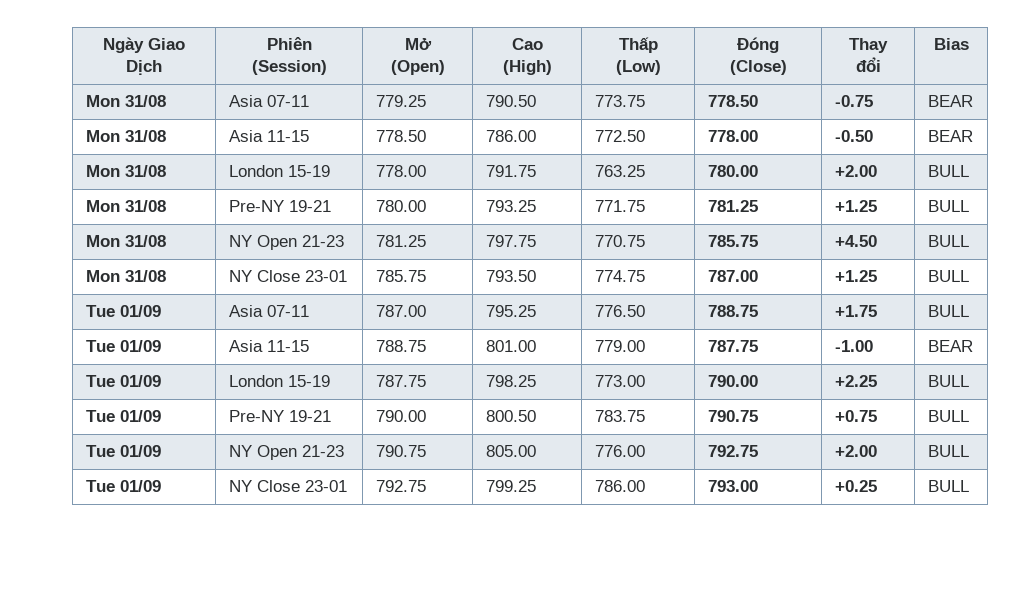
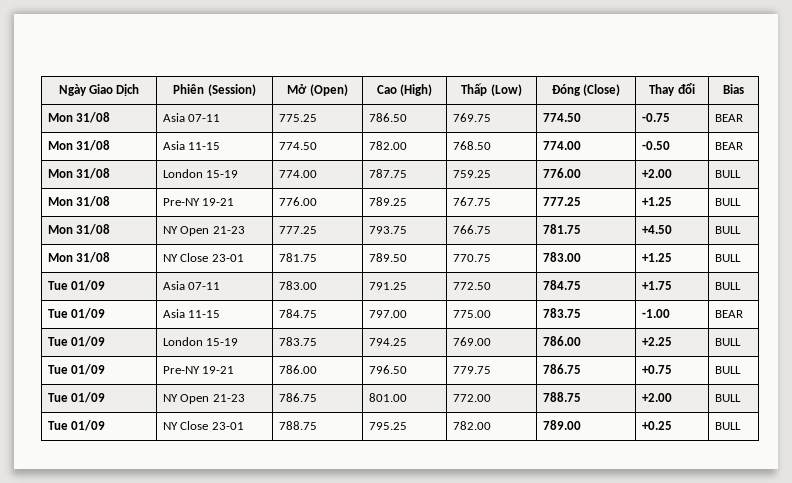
[375,95,426,107] [485,95,536,107] [594,95,645,107] [707,95,758,107] 779.25 | 790.50 | 773.75 | 778.50 -> [279,114,318,122] [369,113,408,122] [453,113,492,122] [543,113,582,122] 775.25 | 786.50 | 769.75 | 774.50
[375,130,426,142] [485,130,536,142] [594,130,645,142] [707,130,758,142] 778.50 | 786.00 | 772.50 | 778.00 -> [279,142,318,150] [369,141,408,150] [453,141,492,150] [543,141,582,150] 774.50 | 782.00 | 768.50 | 774.00
[375,165,426,177] [485,165,536,177] [594,165,645,177] [707,165,758,177] 778.00 | 791.75 | 763.25 | 780.00 -> [279,170,318,178] [369,169,408,178] [453,170,492,178] [543,168,582,178] 774.00 | 787.75 | 759.25 | 776.00
[375,200,426,212] [485,200,536,212] [594,200,645,212] [707,200,758,212] 780.00 | 793.25 | 771.75 | 781.25 -> [279,197,318,206] [369,197,408,206] [453,197,492,206] [543,197,582,206] 776.00 | 789.25 | 767.75 | 777.25
[375,235,426,247] [485,235,536,247] [594,235,645,247] [707,235,758,247] 781.25 | 797.75 | 770.75 | 785.75 -> [279,226,318,234] [369,226,408,234] [453,225,492,234] [543,224,582,234] 777.25 | 793.75 | 766.75 | 781.75
[375,270,426,282] [485,270,536,282] [594,270,645,282] [707,270,758,282] 785.75 | 793.50 | 774.75 | 787.00 -> [279,253,318,262] [369,253,408,262] [453,254,492,262] [543,252,582,262] 781.75 | 789.50 | 770.75 | 783.00
[375,305,426,317] [485,305,536,317] [594,305,645,317] [707,305,758,317] 787.00 | 795.25 | 776.50 | 788.75 -> [279,281,318,290] [369,282,408,290] [453,282,492,290] [543,280,582,290] 783.00 | 791.25 | 772.50 | 784.75
[375,340,426,352] [485,340,536,352] [594,340,645,352] [707,340,758,352] 788.75 | 801.00 | 779.00 | 787.75 -> [279,309,318,318] [369,310,408,318] [453,310,492,318] [543,308,582,318] 784.75 | 797.00 | 775.00 | 783.75
[375,375,426,387] [485,375,536,387] [594,375,645,387] [707,375,758,387] 787.75 | 798.25 | 773.00 | 790.00 -> [279,337,318,346] [369,338,408,346] [453,337,492,346] [543,336,582,346] 783.75 | 794.25 | 769.00 | 786.00
[375,410,426,422] [485,410,536,422] [594,410,645,422] [707,410,758,422] 790.00 | 800.50 | 783.75 | 790.75 -> [279,365,318,374] [369,365,408,374] [453,366,492,374] [543,364,582,374] 786.00 | 796.50 | 779.75 | 786.75
[375,445,426,457] [485,445,536,457] [594,445,645,457] [707,445,758,457] 790.75 | 805.00 | 776.00 | 792.75 -> [279,393,318,402] [369,393,408,402] [453,394,492,402] [543,392,582,402] 786.75 | 801.00 | 772.00 | 788.75
[375,480,426,492] [485,480,536,492] [594,480,645,492] [707,480,758,492] 792.75 | 799.25 | 786.00 | 793.00 -> [279,421,318,430] [369,422,408,430] [453,421,492,430] [543,420,582,430] 788.75 | 795.25 | 782.00 | 789.00

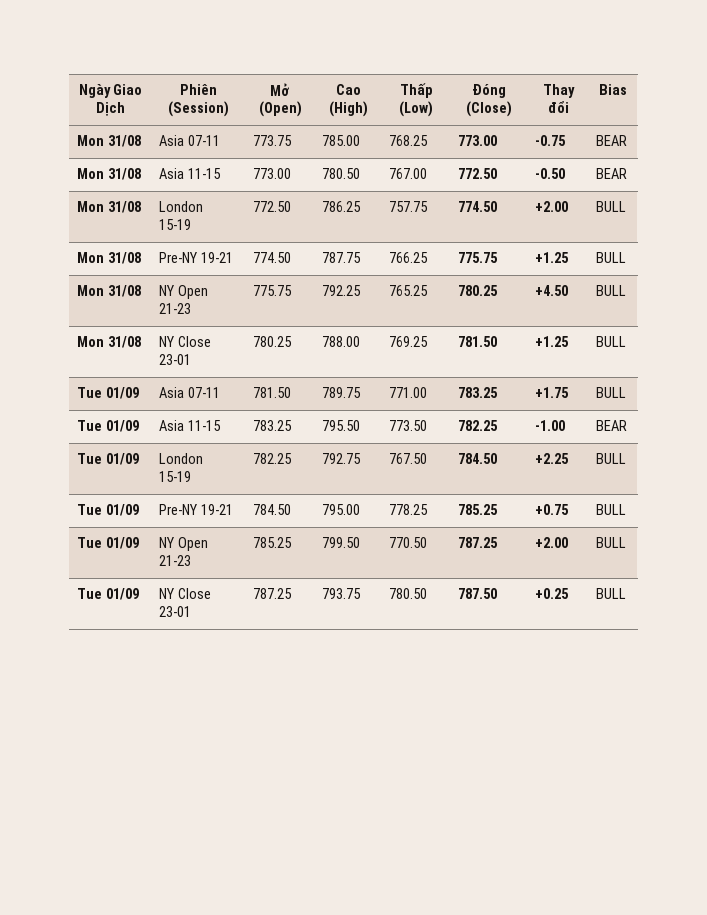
[279,114,318,122] [369,113,408,122] [453,113,492,122] [543,113,582,122] 775.25 | 786.50 | 769.75 | 774.50 -> [253,135,293,146] [322,135,361,146] [389,135,429,146] [458,135,498,146] 773.75 | 785.00 | 768.25 | 773.00
[279,142,318,150] [369,141,408,150] [453,141,492,150] [543,141,582,150] 774.50 | 782.00 | 768.50 | 774.00 -> [253,168,292,179] [322,168,361,179] [389,168,428,179] [458,168,498,179] 773.00 | 780.50 | 767.00 | 772.50
[279,170,318,178] [369,169,408,178] [453,170,492,178] [543,168,582,178] 774.00 | 787.75 | 759.25 | 776.00 -> [253,201,292,212] [322,201,362,212] [389,201,429,212] [458,201,498,212] 772.50 | 786.25 | 757.75 | 774.50
[279,197,318,206] [369,197,408,206] [453,197,492,206] [543,197,582,206] 776.00 | 789.25 | 767.75 | 777.25 -> [253,252,292,263] [322,252,362,263] [389,252,429,263] [458,252,499,263] 774.50 | 787.75 | 766.25 | 775.75
[279,226,318,234] [369,226,408,234] [453,225,492,234] [543,224,582,234] 777.25 | 793.75 | 766.75 | 781.75 -> [253,285,293,296] [322,285,362,296] [389,285,429,296] [458,285,499,296] 775.75 | 792.25 | 765.25 | 780.25
[279,253,318,262] [369,253,408,262] [453,254,492,262] [543,252,582,262] 781.75 | 789.50 | 770.75 | 783.00 -> [253,336,293,347] [322,336,361,347] [389,336,429,347] [458,336,498,347] 780.25 | 788.00 | 769.25 | 781.50
[279,281,318,290] [369,282,408,290] [453,282,492,290] [543,280,582,290] 783.00 | 791.25 | 772.50 | 784.75 -> [253,387,292,398] [322,387,362,398] [389,387,428,398] [458,387,499,398] 781.50 | 789.75 | 771.00 | 783.25
[279,309,318,318] [369,310,408,318] [453,310,492,318] [543,308,582,318] 784.75 | 797.00 | 775.00 | 783.75 -> [253,420,293,431] [322,420,361,431] [389,420,428,431] [458,420,499,431] 783.25 | 795.50 | 773.50 | 782.25
[279,337,318,346] [369,338,408,346] [453,337,492,346] [543,336,582,346] 783.75 | 794.25 | 769.00 | 786.00 -> [253,453,293,464] [322,453,362,464] [389,453,428,464] [458,453,498,464] 782.25 | 792.75 | 767.50 | 784.50
[279,365,318,374] [369,365,408,374] [453,366,492,374] [543,364,582,374] 786.00 | 796.50 | 779.75 | 786.75 -> [253,504,292,515] [322,504,361,515] [389,504,429,515] [458,504,499,515] 784.50 | 795.00 | 778.25 | 785.25
[279,393,318,402] [369,393,408,402] [453,394,492,402] [543,392,582,402] 786.75 | 801.00 | 772.00 | 788.75 -> [253,537,293,548] [322,537,361,548] [389,537,428,548] [458,537,499,548] 785.25 | 799.50 | 770.50 | 787.25
[279,421,318,430] [369,422,408,430] [453,421,492,430] [543,420,582,430] 788.75 | 795.25 | 782.00 | 789.00 -> [253,588,293,599] [322,588,362,599] [389,588,428,599] [458,588,498,599] 787.25 | 793.75 | 780.50 | 787.50

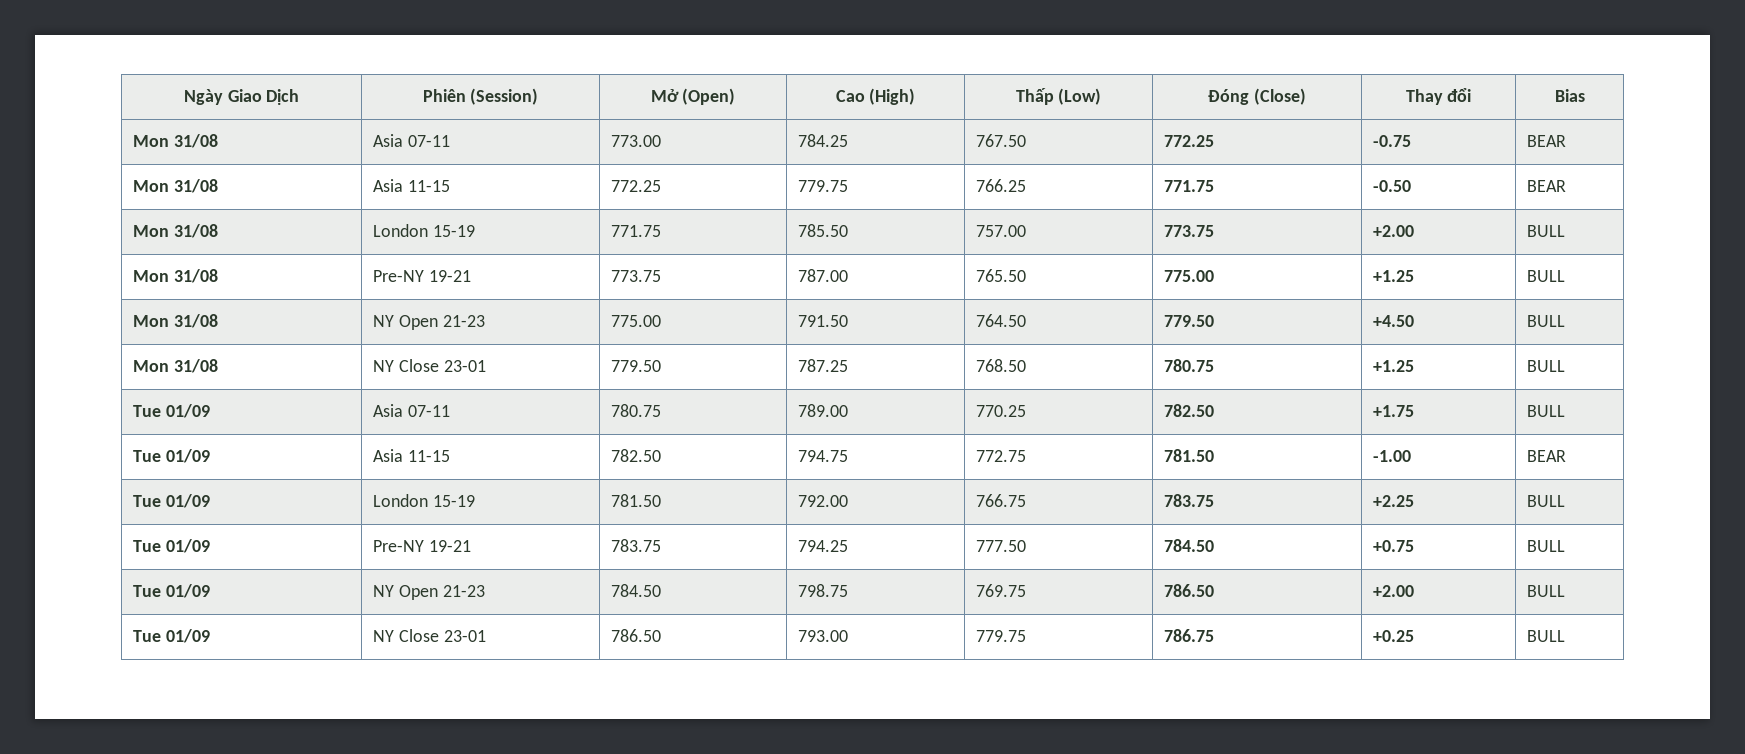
[253,135,293,146] [322,135,361,146] [389,135,429,146] [458,135,498,146] 773.75 | 785.00 | 768.25 | 773.00 -> [611,135,662,147] [798,134,849,147] [976,134,1027,147] [1164,135,1215,147] 773.00 | 784.25 | 767.50 | 772.25
[253,168,292,179] [322,168,361,179] [389,168,428,179] [458,168,498,179] 773.00 | 780.50 | 767.00 | 772.50 -> [611,180,662,192] [798,180,849,192] [976,179,1027,192] [1164,180,1215,192] 772.25 | 779.75 | 766.25 | 771.75
[253,201,292,212] [322,201,362,212] [389,201,429,212] [458,201,498,212] 772.50 | 786.25 | 757.75 | 774.50 -> [611,225,662,237] [798,224,849,237] [976,225,1027,237] [1164,225,1215,237] 771.75 | 785.50 | 757.00 | 773.75
[253,252,292,263] [322,252,362,263] [389,252,429,263] [458,252,499,263] 774.50 | 787.75 | 766.25 | 775.75 -> [611,270,662,282] [798,269,849,282] [976,269,1027,282] [1164,270,1215,282] 773.75 | 787.00 | 765.50 | 775.00
[253,285,293,296] [322,285,362,296] [389,285,429,296] [458,285,499,296] 775.75 | 792.25 | 765.25 | 780.25 -> [611,315,662,327] [798,315,849,327] [976,314,1027,327] [1164,315,1215,327] 775.00 | 791.50 | 764.50 | 779.50
[253,336,293,347] [322,336,361,347] [389,336,429,347] [458,336,498,347] 780.25 | 788.00 | 769.25 | 781.50 -> [611,360,662,372] [798,359,849,372] [976,359,1027,372] [1164,359,1215,372] 779.50 | 787.25 | 768.50 | 780.75
[253,387,292,398] [322,387,362,398] [389,387,428,398] [458,387,499,398] 781.50 | 789.75 | 771.00 | 783.25 -> [611,404,662,417] [798,404,849,417] [976,405,1027,417] [1164,404,1215,417] 780.75 | 789.00 | 770.25 | 782.50
[253,420,293,431] [322,420,361,431] [389,420,428,431] [458,420,499,431] 783.25 | 795.50 | 773.50 | 782.25 -> [611,449,662,462] [798,450,849,462] [976,450,1027,462] [1164,449,1215,462] 782.50 | 794.75 | 772.75 | 781.50
[253,453,293,464] [322,453,362,464] [389,453,428,464] [458,453,498,464] 782.25 | 792.75 | 767.50 | 784.50 -> [611,494,662,507] [798,495,849,507] [976,494,1027,507] [1164,494,1215,507] 781.50 | 792.00 | 766.75 | 783.75
[253,504,292,515] [322,504,361,515] [389,504,429,515] [458,504,499,515] 784.50 | 795.00 | 778.25 | 785.25 -> [611,539,662,552] [798,540,849,552] [976,540,1027,552] [1164,539,1215,552] 783.75 | 794.25 | 777.50 | 784.50
[253,537,293,548] [322,537,361,548] [389,537,428,548] [458,537,499,548] 785.25 | 799.50 | 770.50 | 787.25 -> [611,584,662,597] [798,584,849,597] [976,584,1027,597] [1164,584,1215,597] 784.50 | 798.75 | 769.75 | 786.50
[253,588,293,599] [322,588,362,599] [389,588,428,599] [458,588,498,599] 787.25 | 793.75 | 780.50 | 787.50 -> [611,629,662,642] [798,630,849,642] [976,630,1027,642] [1164,629,1215,642] 786.50 | 793.00 | 779.75 | 786.75

